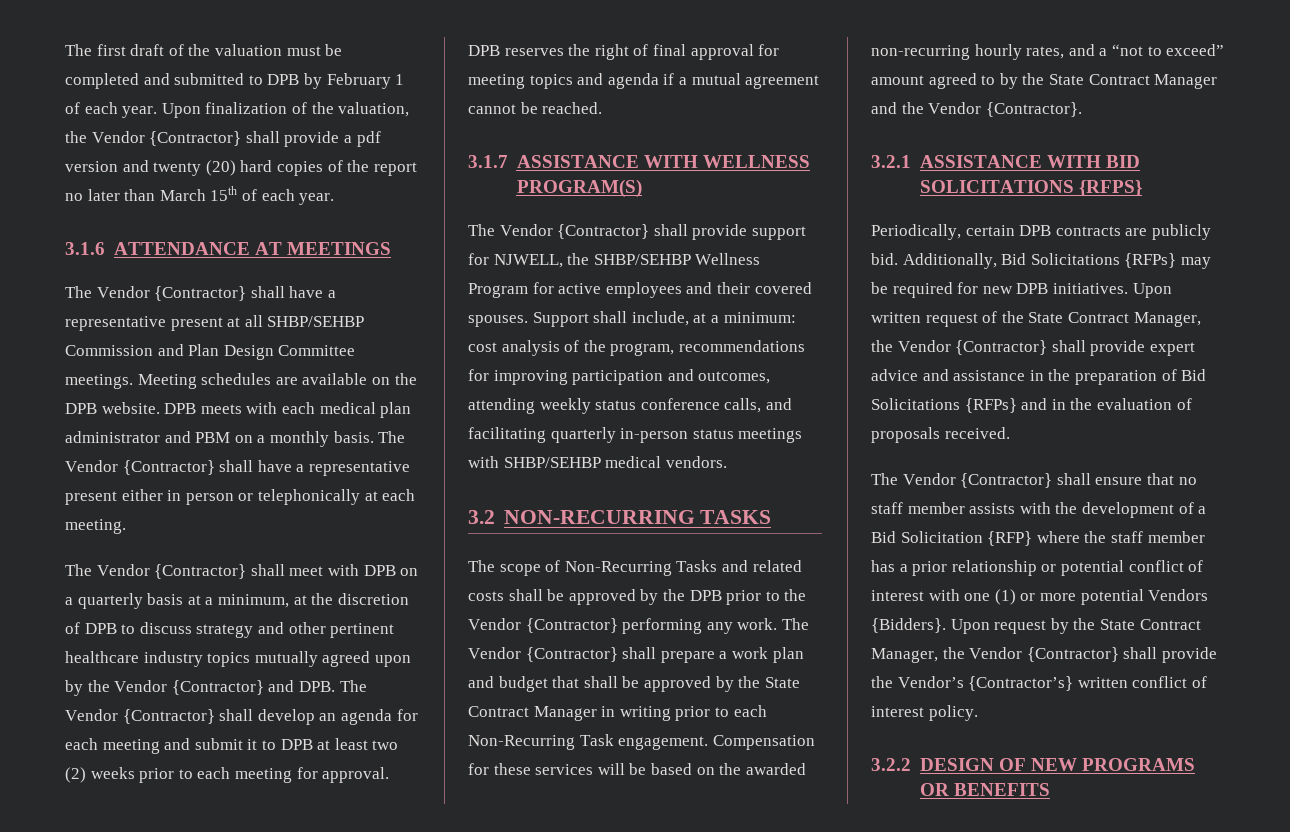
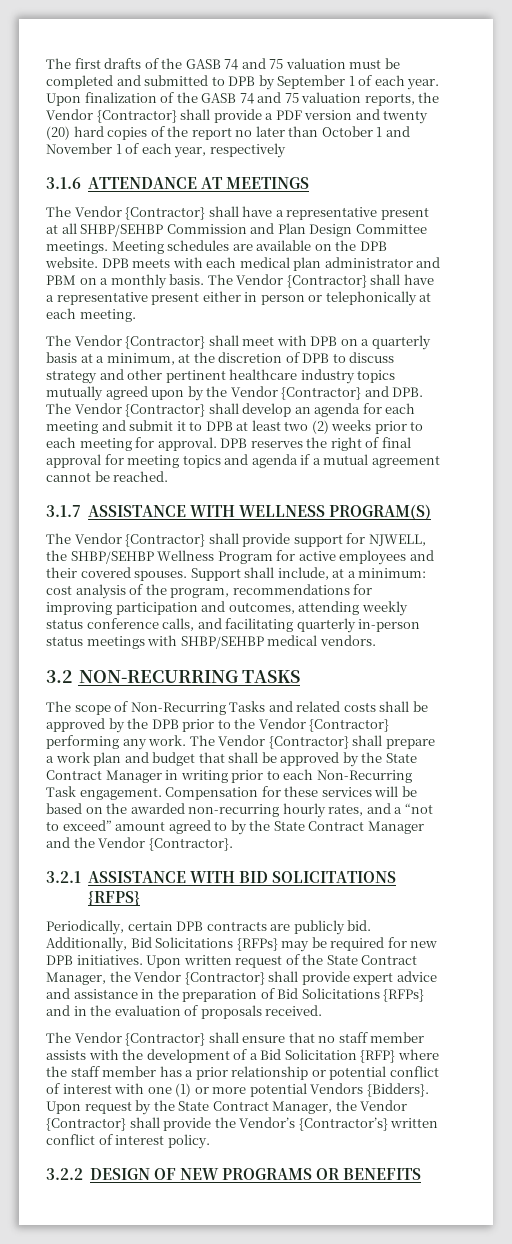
[130,44,211,56] draft of the -> [104,58,284,70] drafts of the GASB 74 and 75
[326,73,391,89] February -> [277,75,346,89] September
[338,102,410,117] valuation, -> [201,92,415,106] GASB 74 and 75 valuation reports,
[356,131,381,147] pdf -> [275,110,302,120] PDF
[159,186,335,205] March 15th of each year. -> [321,126,410,137] [46,143,286,158] October 1 and November 1 of each year, respectively

